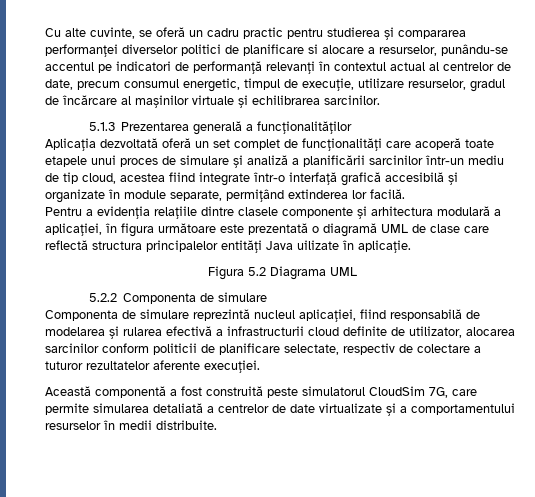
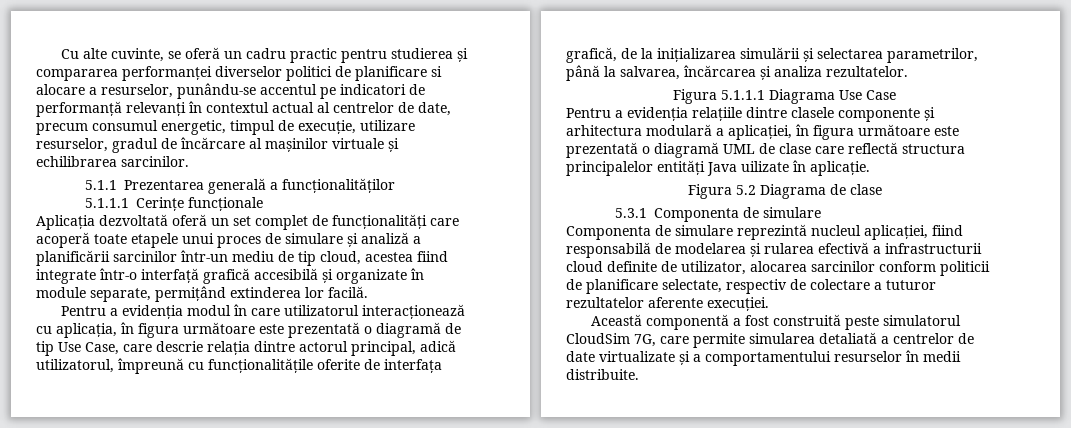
[88,122,115,131] 5.1.3 -> [84,180,117,190] 5.1.1
(353, 127) none -> [84,197,263,211] // 5.1.1.1 Cerințe funcționale
(405, 194) none -> [61,304,466,319] [36,322,461,338] [36,340,456,356] [36,358,442,374] [566,47,978,63] [566,65,908,81] [673,89,896,104] // Pentru a evidenția modul în care utilizatorul interacționează cu aplicația, în figura următoare este prezentată o diagramă de tip Use Case, care descrie relația dintre actorul principal, adică utilizatorul, împreună cu funcționalitățile oferite de interfața grafică, de la inițializarea simulării și selectarea parametrilor, până la salvarea, încărcarea și analiza rezultatelor. // Figura 5.1.1.1 Diagrama Use Case
[329,267,357,276] [88,293,117,302] UML // 5.2.2 -> [829,184,882,195] [614,208,647,218] de clase // 5.3.1

